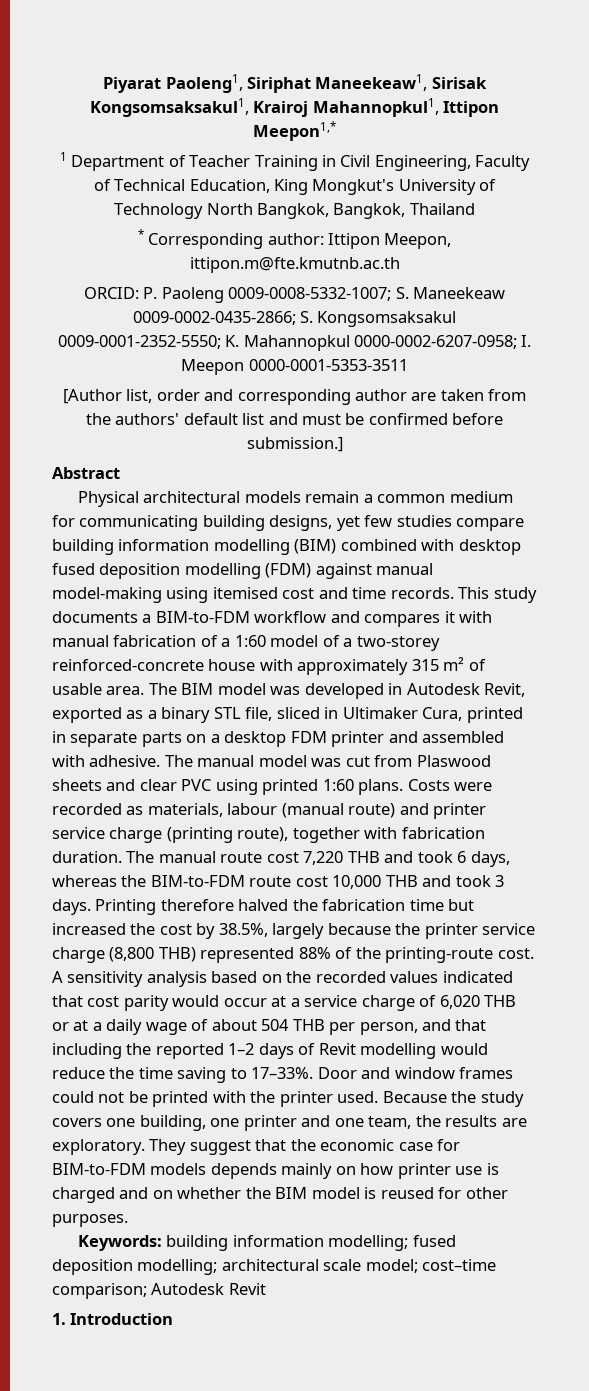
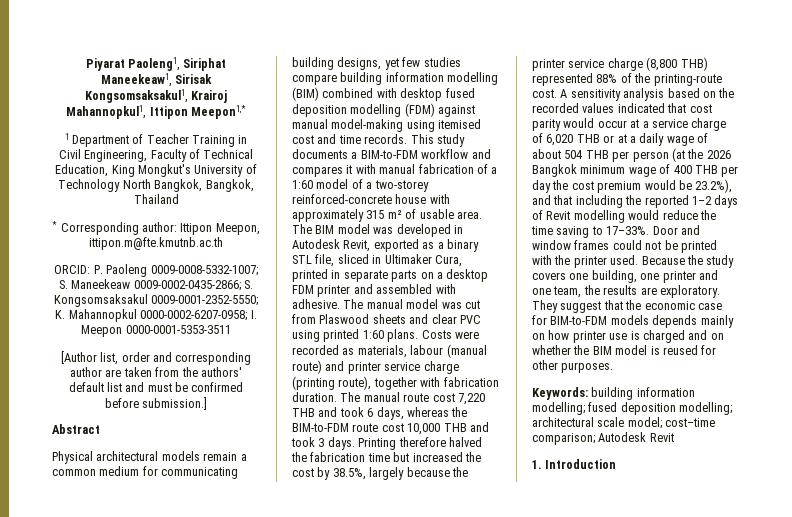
[359,1022,418,1035] person, -> [632,148,731,162] [532,164,739,177] [532,179,733,193] person (at the 2026 Bangkok minimum wage of 400 THB per day the cost premium would be 23.2%),

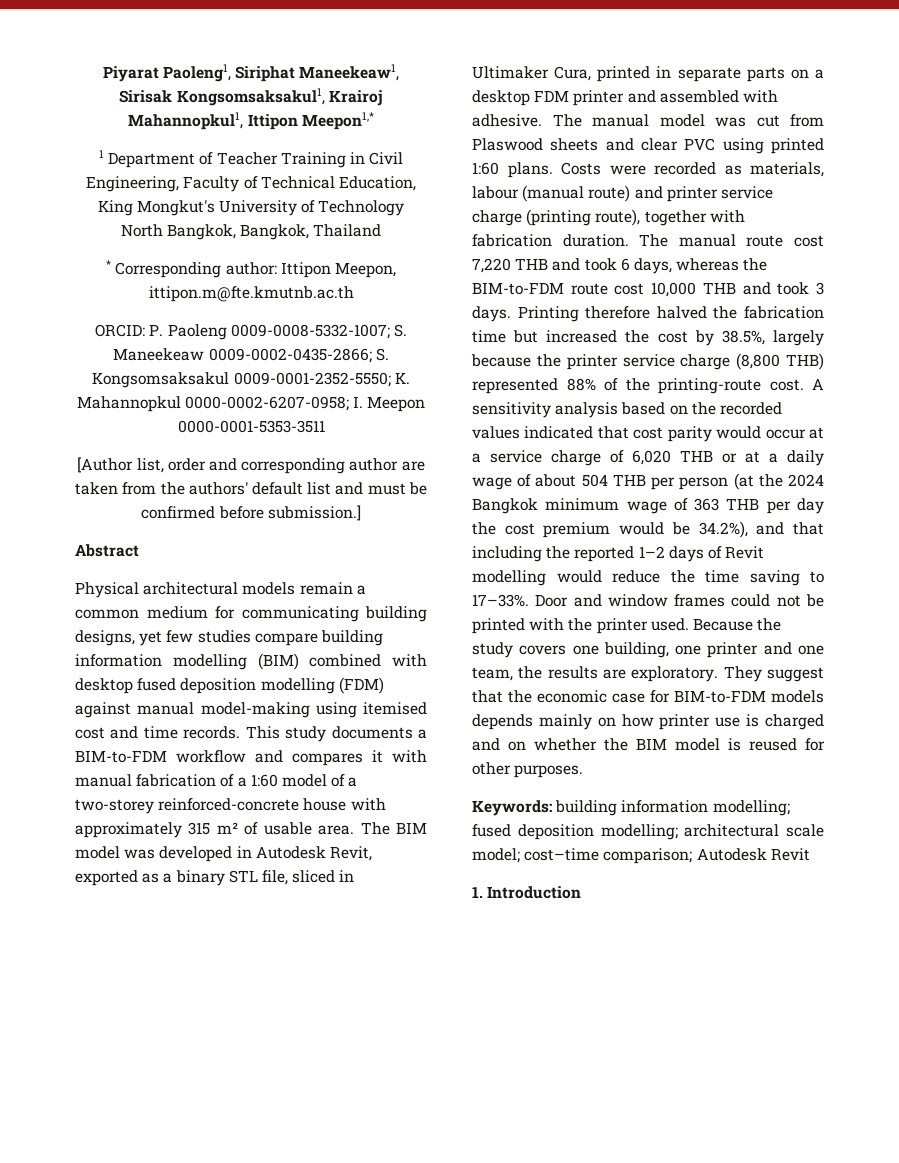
[706,150,731,159] 2026 -> [788,474,824,487] 2024
[673,165,692,174] 400 -> [694,498,720,511] 363
[695,179,733,193] 23.2%), -> [698,521,748,538] 34.2%),

